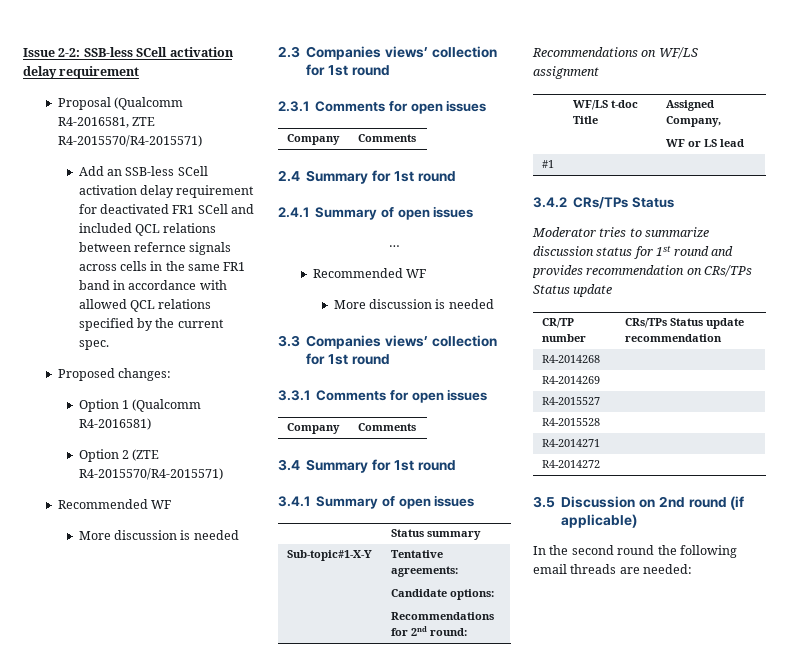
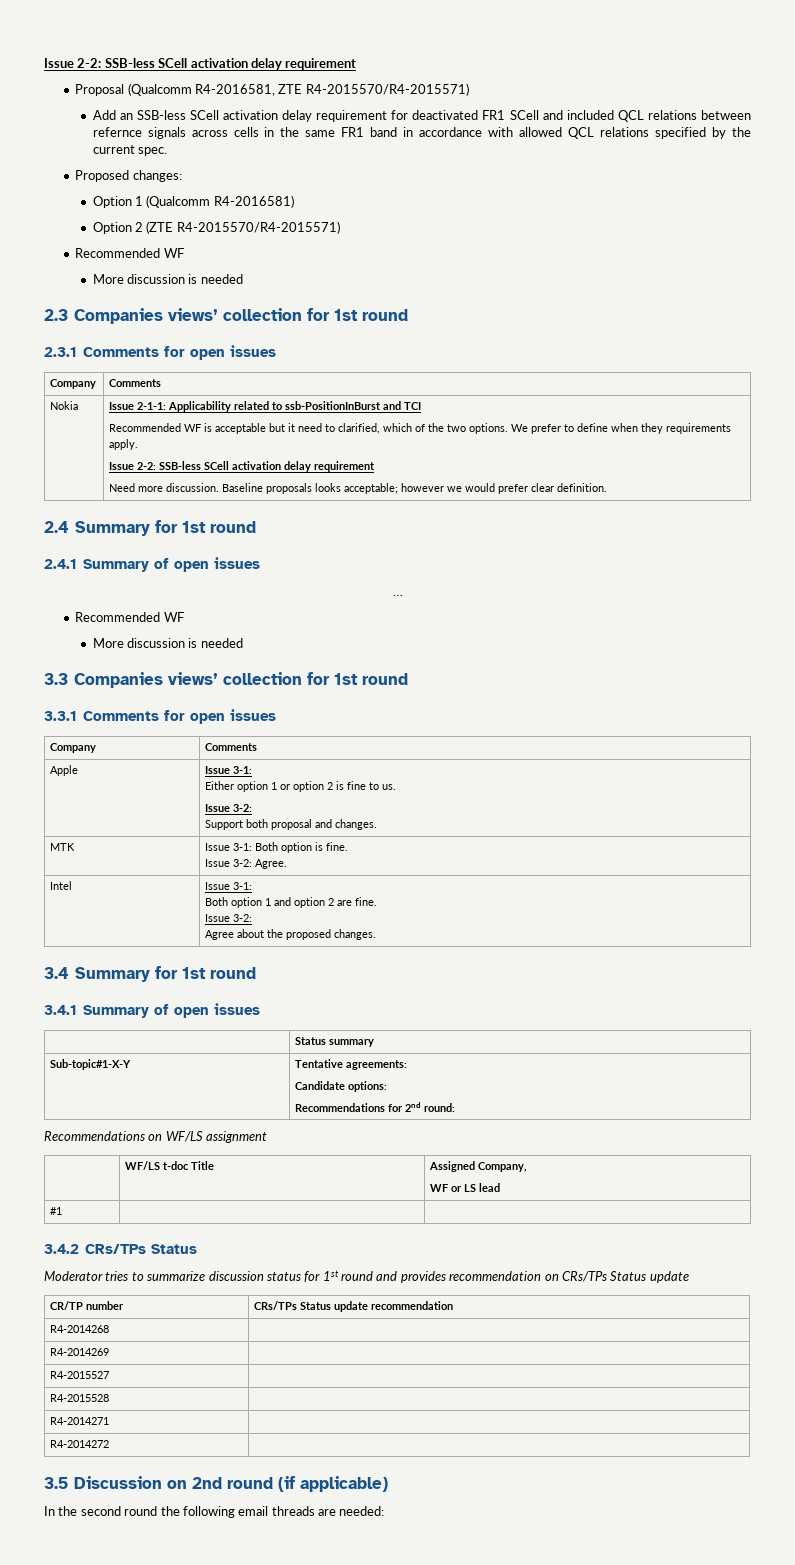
(417, 138) none -> [50,401,79,410] [109,401,422,412] [109,423,732,434] [109,439,139,450] [109,461,376,472] [109,483,608,494] // Nokia | Issue 2-1-1: Applicability related to ssb-PositionInBurst and TCI // Recommended WF is acceptable but it need to clarified, which of the two options. We prefer to define when they requirements apply. // Issue 2-2: SSB-less SCell activation delay requirement // Need more discussion. Baseline proposals looks acceptable; however we would prefer clear definition.
(417, 427) none -> [50,765,79,776] [205,766,253,774] [205,781,397,792] [205,804,253,812] [205,819,378,830] [50,843,76,851] [205,842,349,853] [205,859,288,869] [50,881,73,890] [205,882,253,890] [205,897,378,908] [205,914,253,922] [205,929,377,940] // Apple | Issue 3-1: // Either option 1 or option 2 is fine to us. // Issue 3-2: // Support both proposal and changes. // MTK | Issue 3-1: Both option is fine. // Issue 3-2: Agree. // Intel | Issue 3-1: // Both option 1 and option 2 are fine. // Issue 3-2: // Agree about the proposed changes.

